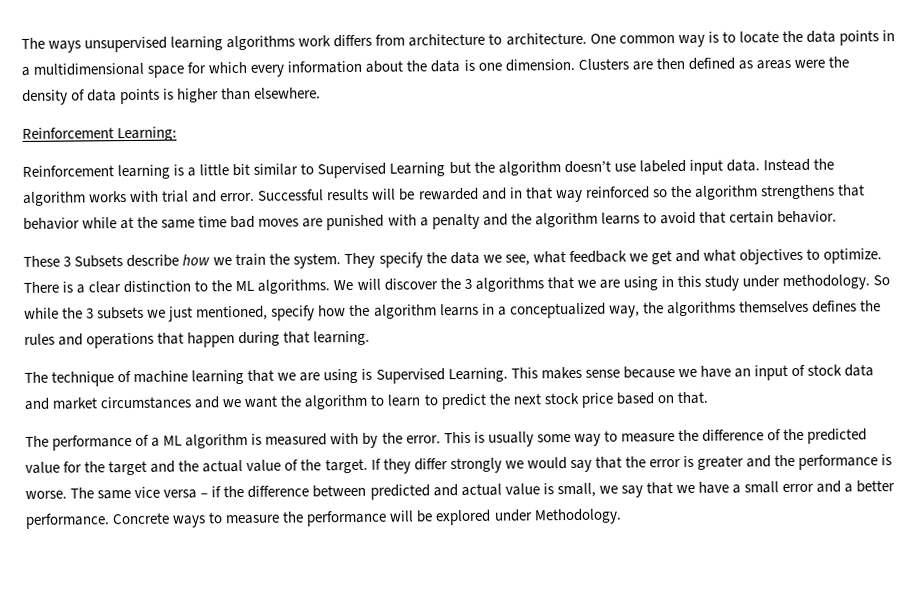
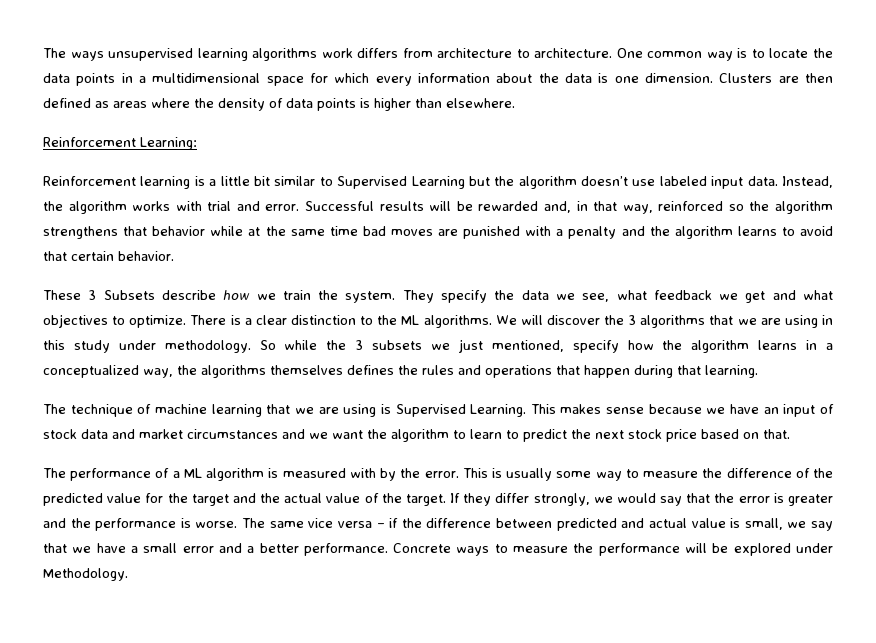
[793,59,825,68] were -> [151,98,190,108] where
[762,158,810,172] Instead -> [782,176,834,188] Instead,
[480,187,507,200] and -> [543,201,571,213] and,
[555,189,583,203] way -> [622,204,653,214] way,
[449,457,502,474] strongly -> [533,493,590,506] strongly,

